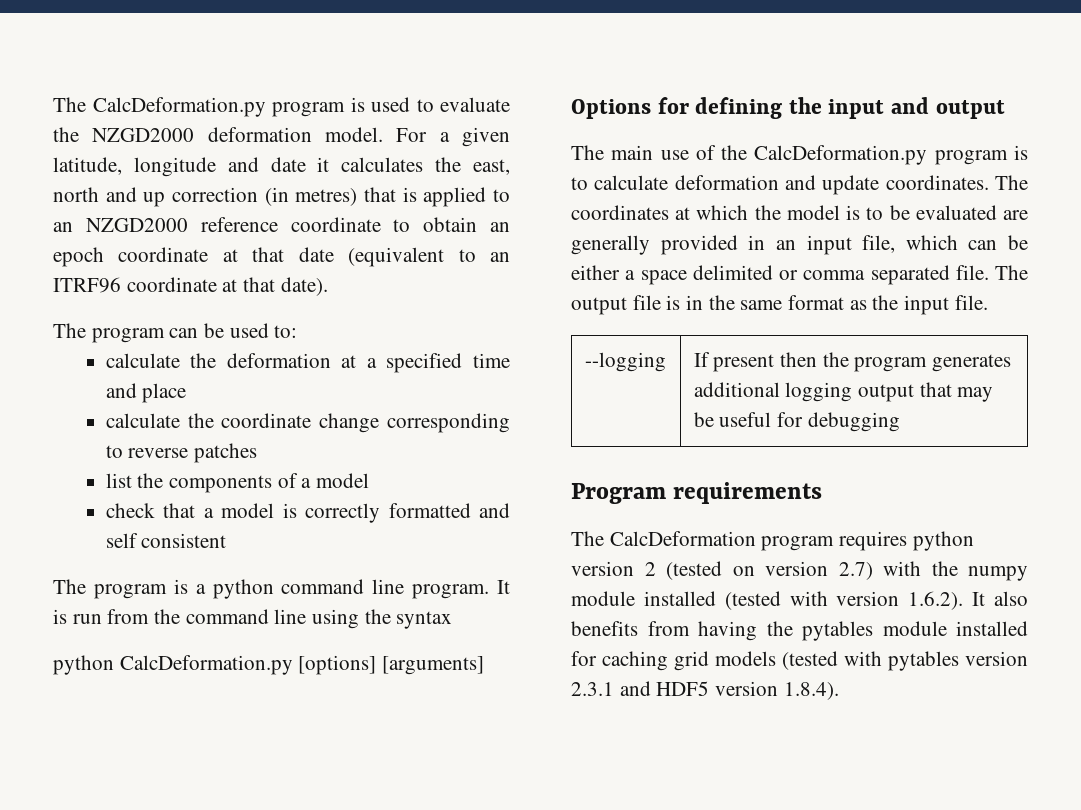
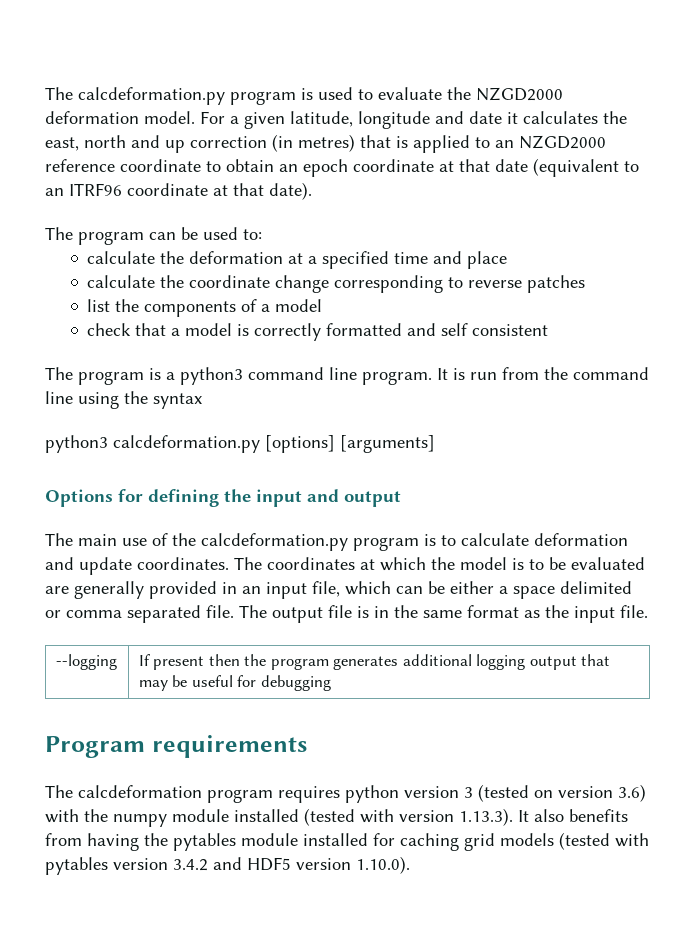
[53,97,266,117] The CalcDeformation.py -> [45,87,225,105] The calcdeformation.py
[212,579,274,599] python -> [180,367,243,385] python3
[53,655,293,675] python CalcDeformation.py -> [45,435,260,453] python3 calcdeformation.py
[754,145,928,165] CalcDeformation.py -> [201,533,348,551] calcdeformation.py
[609,531,756,546] CalcDeformation -> [78,785,202,798] calcdeformation
[644,562,656,576] 2 -> [464,787,473,798] 3
[838,562,873,580] 2.7) -> [618,784,646,802] 3.6)
[908,591,964,610] 1.6.2). -> [459,808,513,826] 1.13.3).
[571,682,614,696] 2.3.1 -> [173,859,208,871] 3.4.2
[783,682,839,700] 1.8.4). -> [356,856,410,874] 1.10.0).

